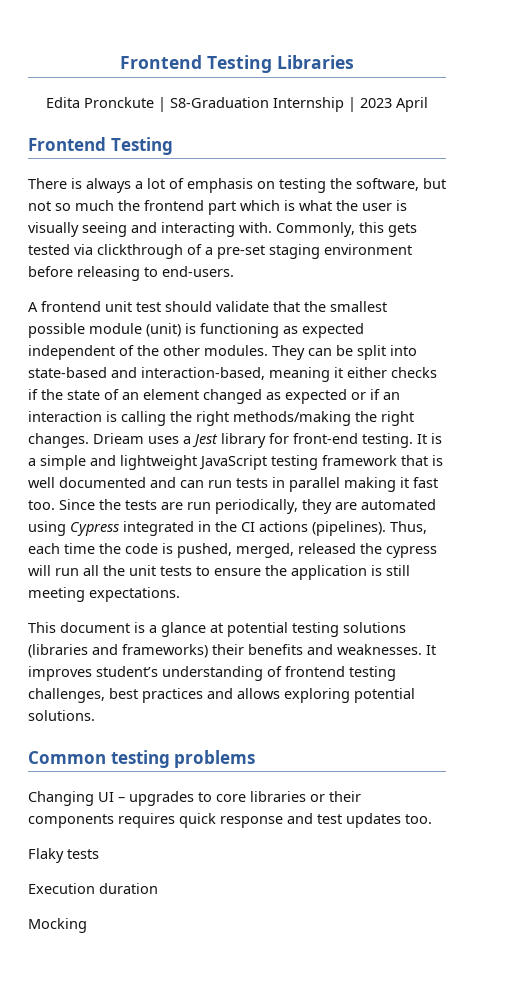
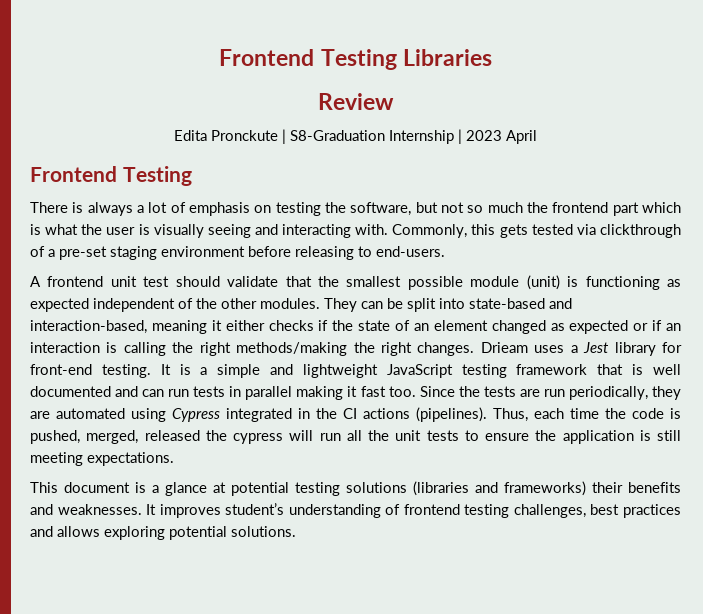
(354, 62) none -> [318,93,394,110] // Review
[28,750,256,768] [28,791,361,806] [28,813,432,828] [28,848,99,863] [28,883,158,894] [28,918,87,933] // Common testing problems // Changing UI – upgrades to core libraries or their components requires quick response and test updates too. // Flaky tests // Execution duration // Mocking -> (296, 531) none

